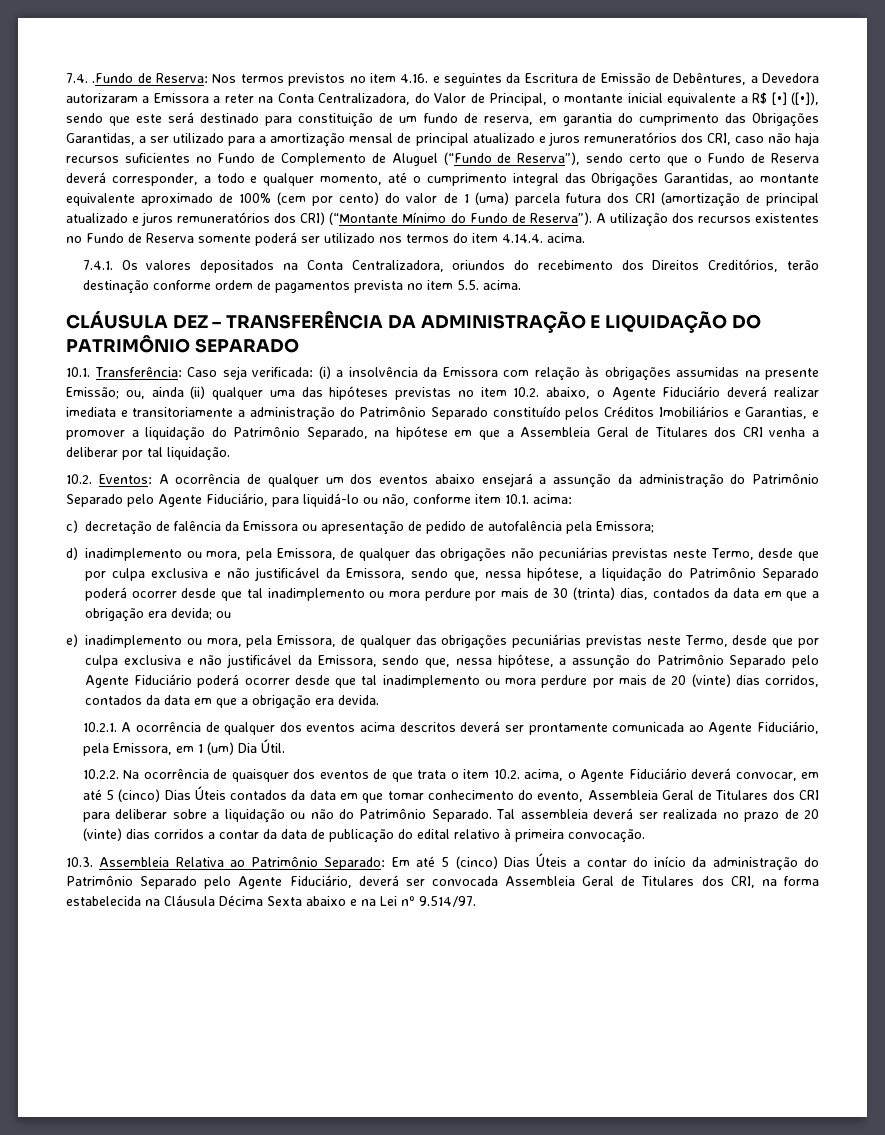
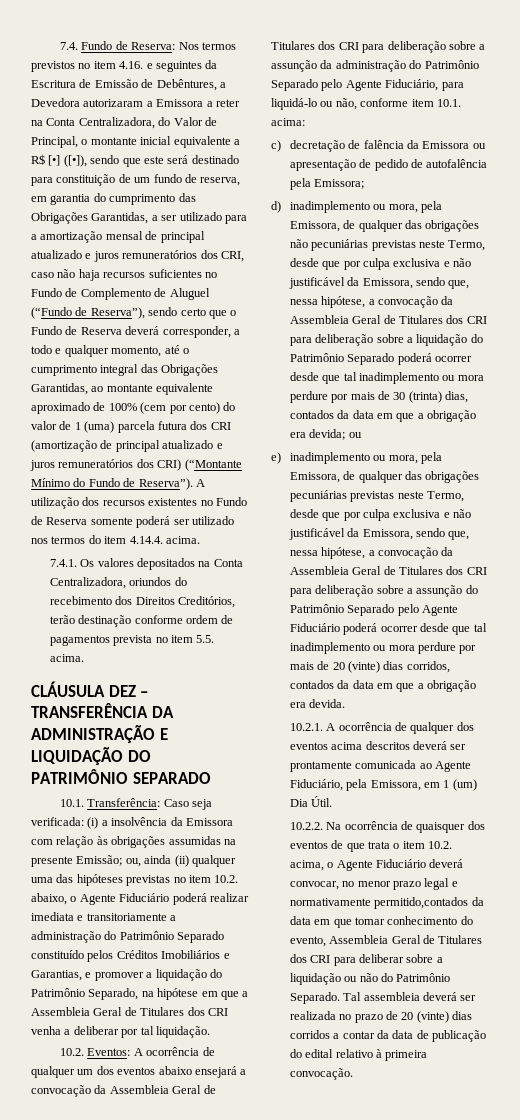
[92,73,134,83] .Fundo -> [81,41,113,50] Fundo
[727,386,768,397] deverá -> [172,893,207,905] poderá
(547, 480) none -> [31,1085,216,1097] [271,41,486,53] convocação da Assembleia Geral de Titulares dos CRI para deliberação sobre a
(596, 574) none -> [378,296,454,308] [289,315,487,324] [289,334,414,346] convocação da Assembleia Geral de Titulares dos CRI para deliberação sobre a
(567, 661) none -> [378,547,454,559] [289,566,487,575] [289,585,414,597] convocação da Assembleia Geral de Titulares dos CRI para deliberação sobre a
[800,772,819,779] [82,786,288,802] em até 5 (cinco) Dias Úteis contados -> [342,878,458,890] [289,897,469,909] no menor prazo legal e normativamente permitido,contados
[66,853,820,871] [66,875,819,889] [66,895,476,907] // 10.3. Assembleia Relativa ao Patrimônio Separado: Em até 5 (cinco) Dias Úteis a contar do início da administração do Patrimônio Separado pelo Agente Fiduciário, deverá ser convocada Assembleia Geral de Titulares dos CRI, na forma estabelecida na Cláusula Décima Sexta abaixo e na Lei nº 9.514/97. -> (353, 1074) none

